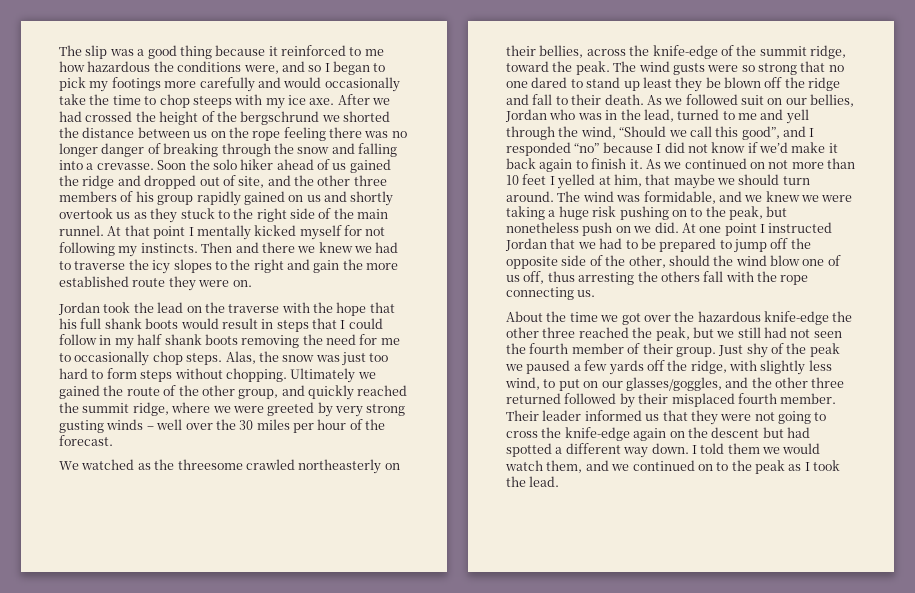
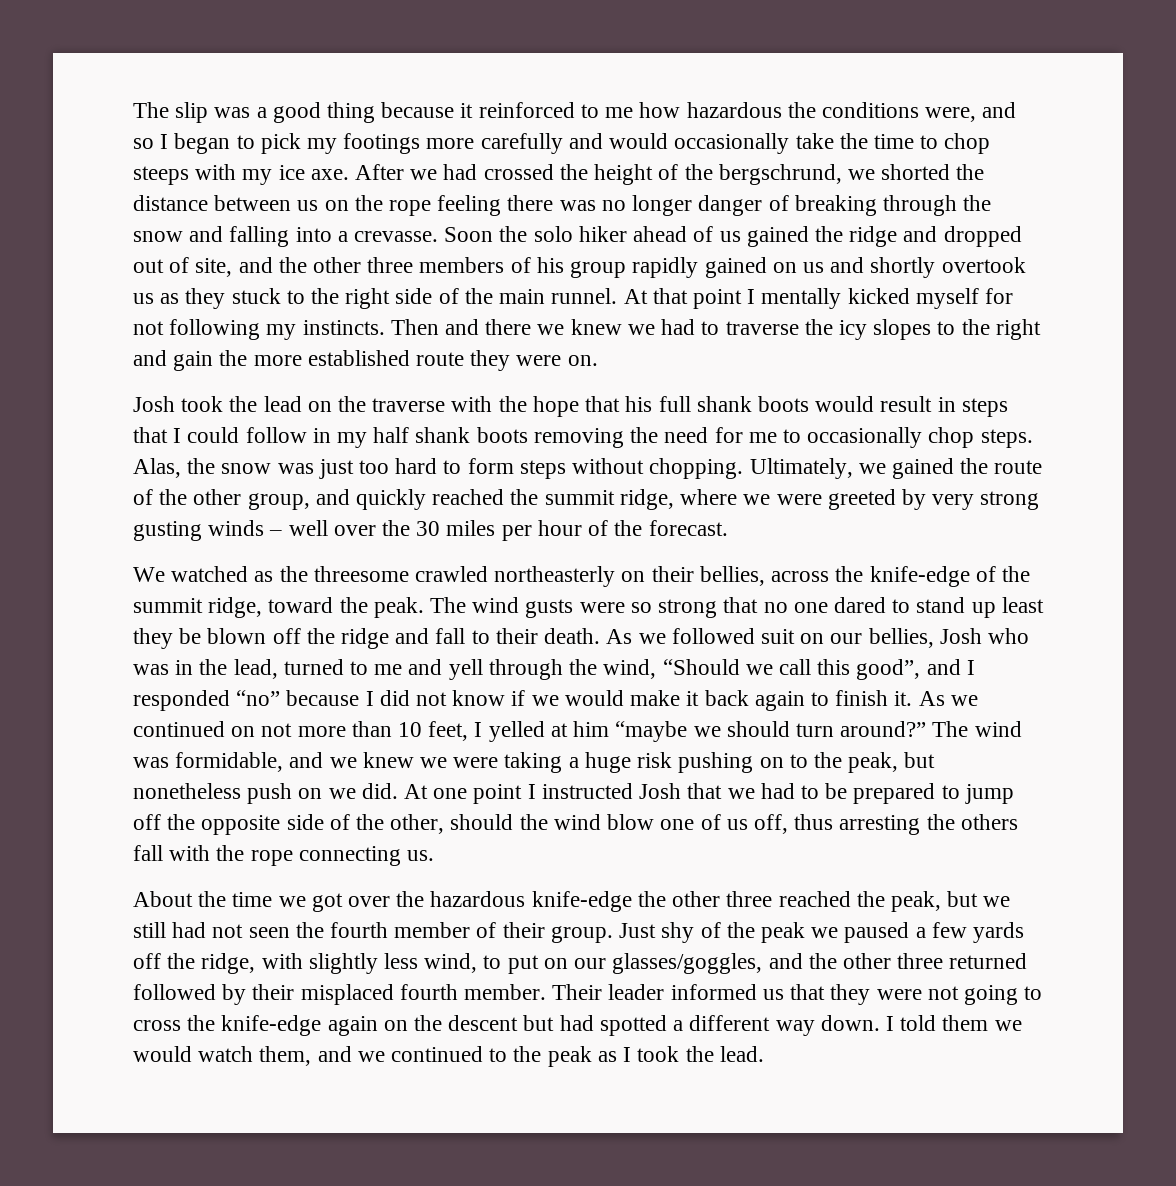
[240,111,320,125] bergschrund -> [718,164,842,185] bergschrund,
[58,302,100,315] Jordan -> [133,396,175,412] Josh
[290,368,356,383] Ultimately -> [749,458,853,479] Ultimately,
[505,109,547,122] Jordan -> [939,628,982,644] Josh
[759,142,788,153] we’d -> [531,690,624,706] we would
[522,174,547,185] feet -> [428,721,469,741] feet,
[613,174,715,189] him, that maybe -> [573,721,688,742] him “maybe
[506,191,554,202] around. -> [840,721,927,737] around?”
[505,238,547,251] Jordan -> [639,783,682,799] Josh
[697,464,713,471] on -> (484, 1054) none

